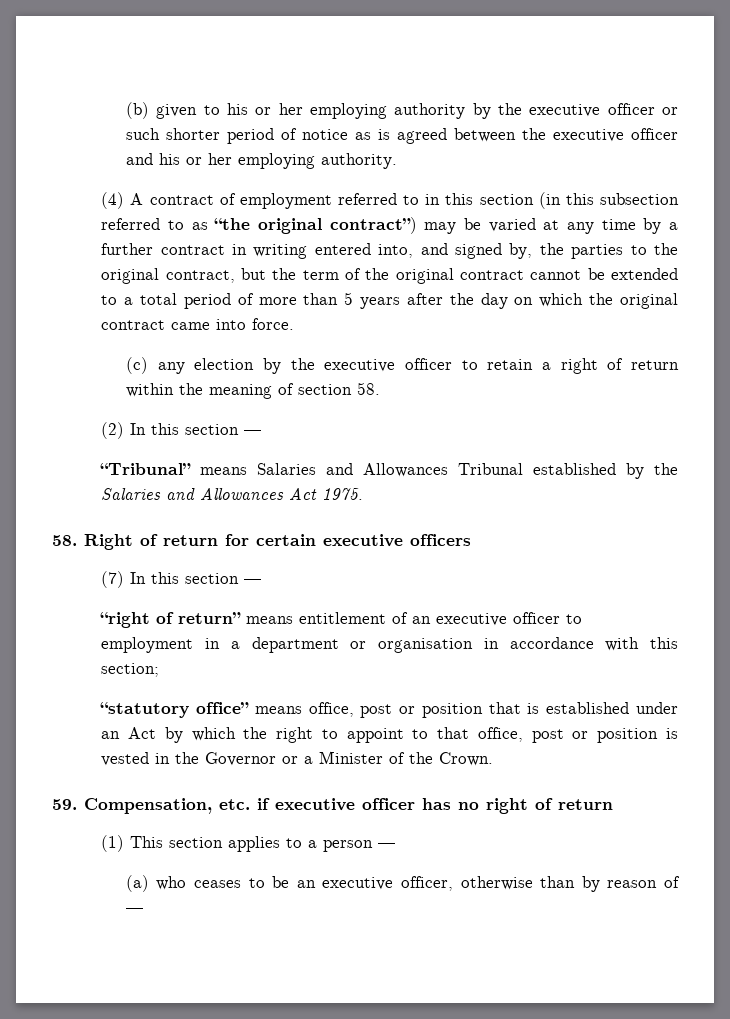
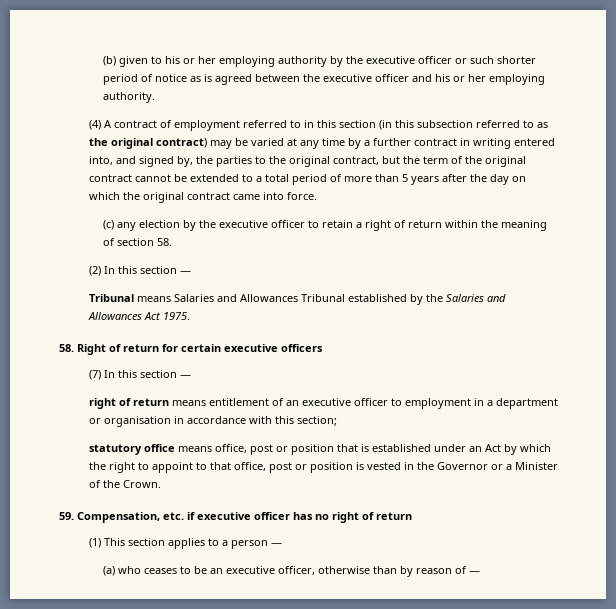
[214,217,417,234] “the original contract”) -> [88,138,207,149] the original contract)
[100,463,192,475] “Tribunal” -> [88,294,134,302] Tribunal
[100,612,242,628] “right of return” -> [88,398,169,409] right of return
[100,702,250,718] “statutory office” -> [88,444,175,455] statutory office

